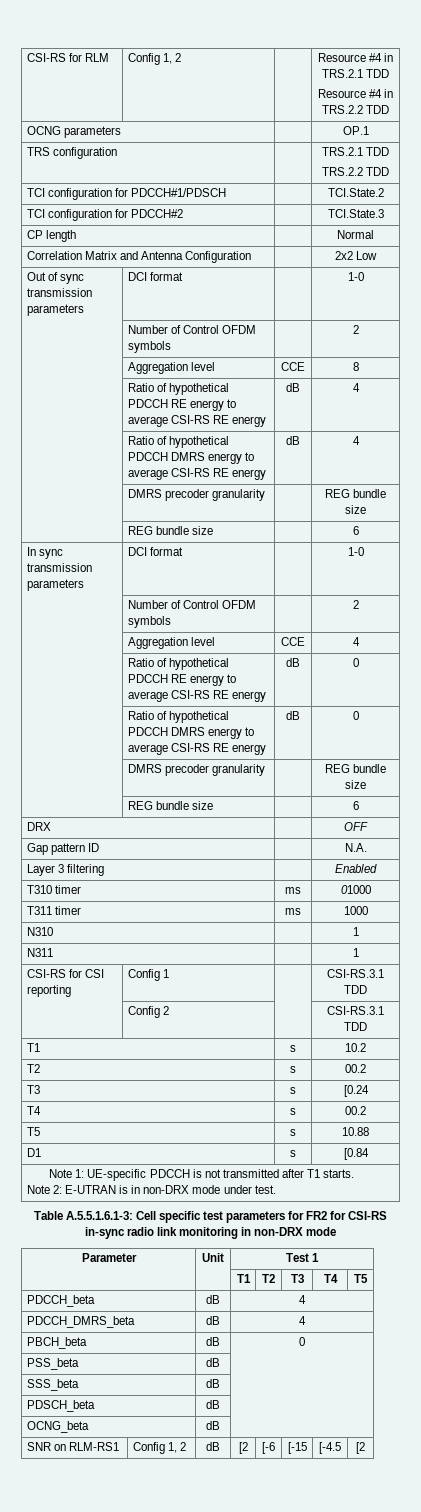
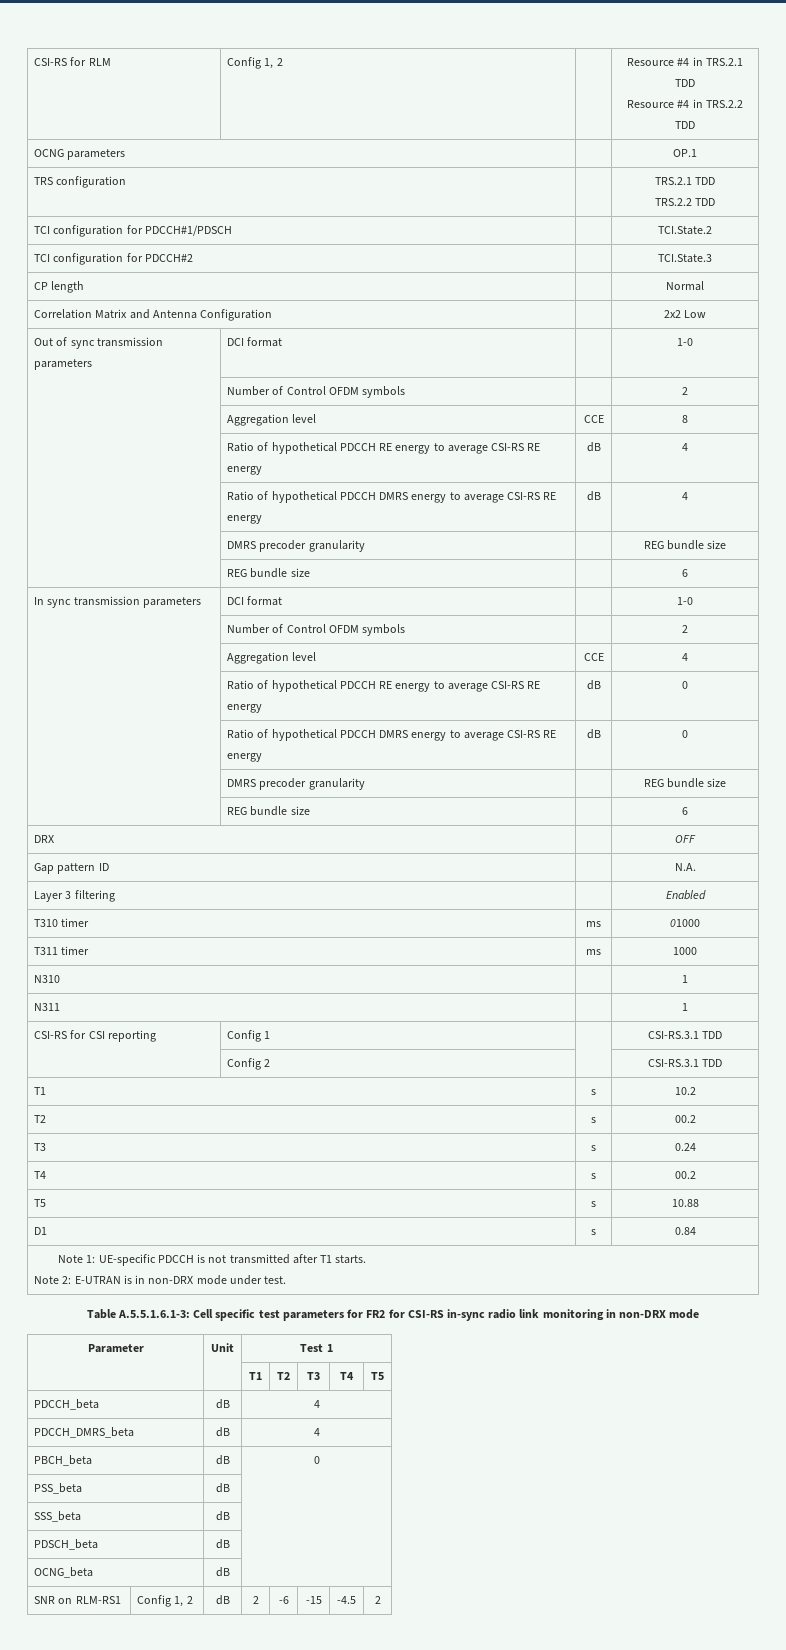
[343,1085,369,1097] [0.24 -> [674,1143,696,1151] 0.24
[343,1148,369,1160] [0.84 -> [674,1227,696,1235] 0.84
[238,1442,248,1454] [262,1442,275,1454] [287,1442,307,1454] [319,1442,341,1454] [356,1442,365,1454] [2 | [-6 | [-15 | [-4.5 | [2 -> [252,1596,259,1604] [278,1596,289,1604] [305,1596,322,1604] [337,1596,356,1604] [374,1596,381,1604] 2 | -6 | -15 | -4.5 | 2

